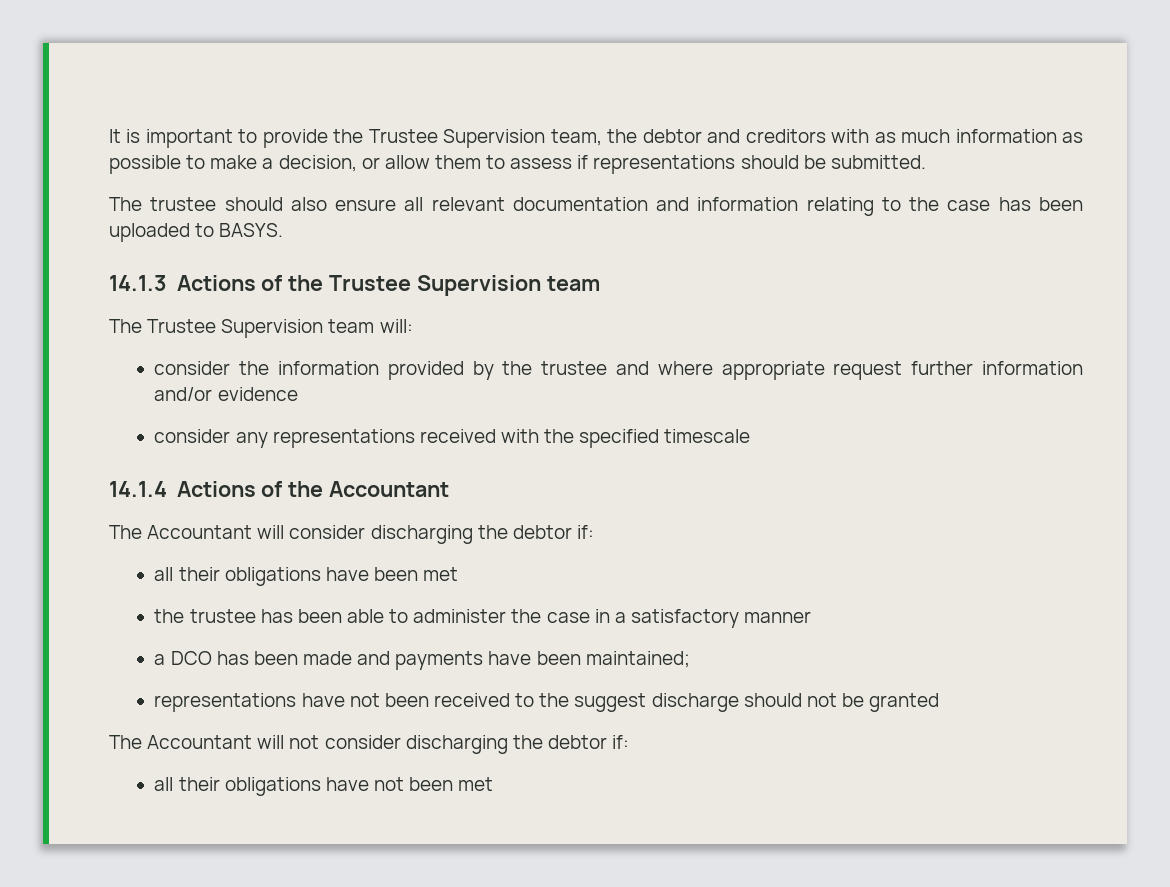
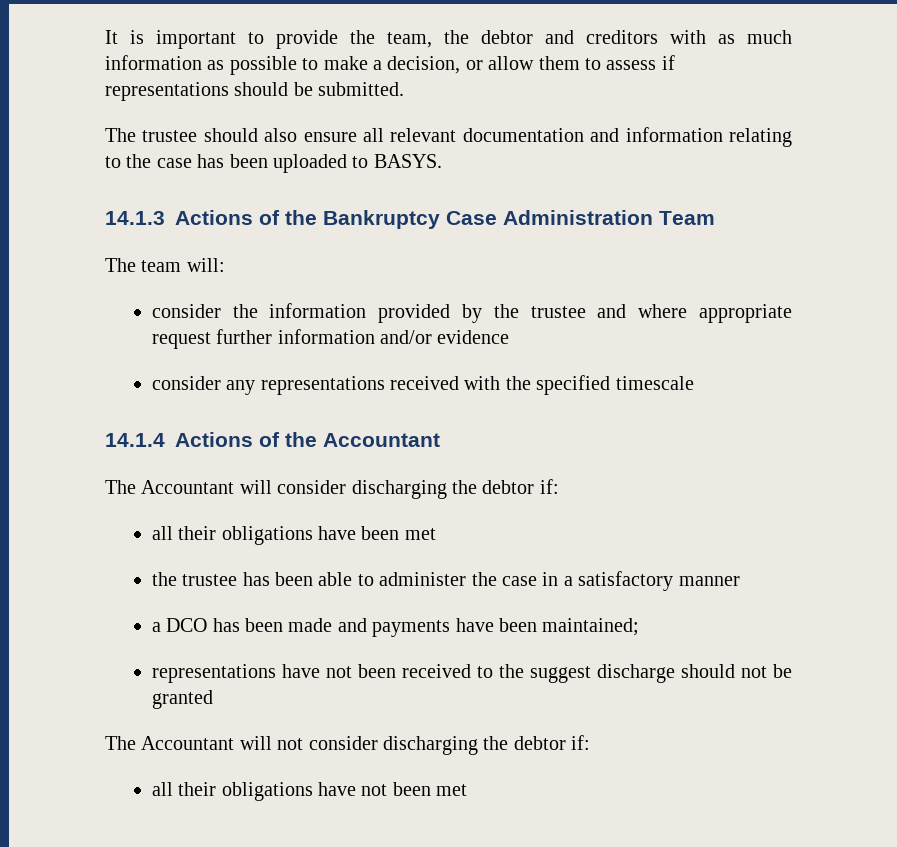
[368,129,546,148] Trustee Supervision -> (375, 37) none
[328,275,600,296] [109,319,324,338] Trustee Supervision team // The Trustee Supervision -> [323,210,715,229] [105,258,136,272] Bankruptcy Case Administration Team // The

